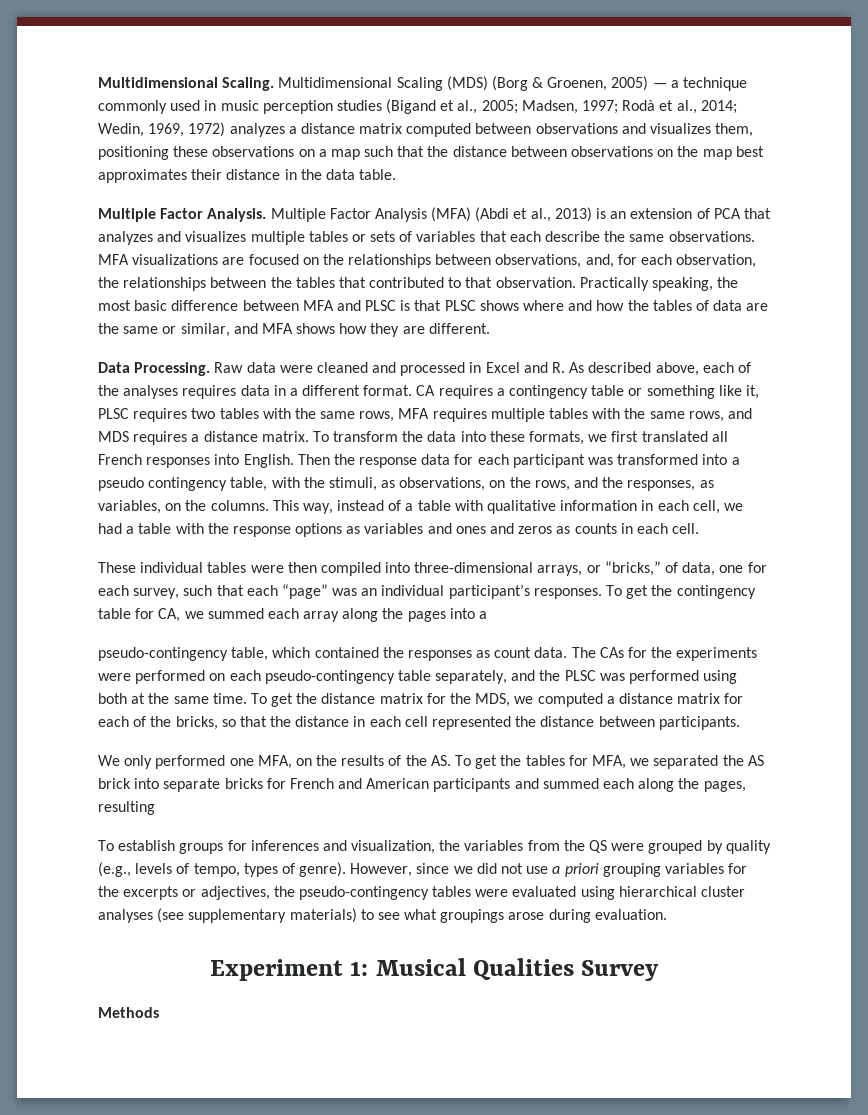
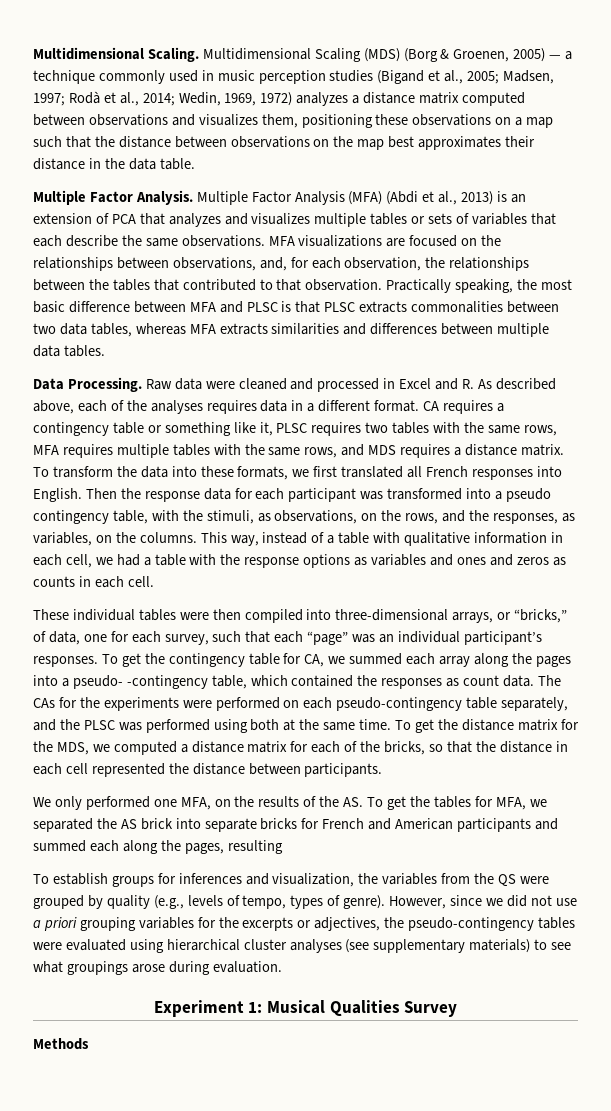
[479,300,769,311] [98,323,490,337] shows where and how the tables of data are the same or similar, and MFA shows how they are different. -> [359,301,560,313] [33,323,550,337] [33,345,105,357] extracts commonalities between two data tables, whereas MFA extracts similarities and differences between multiple data tables.
[98,647,228,661] // pseudo-contingency -> [72,675,208,689] pseudo- -contingency

